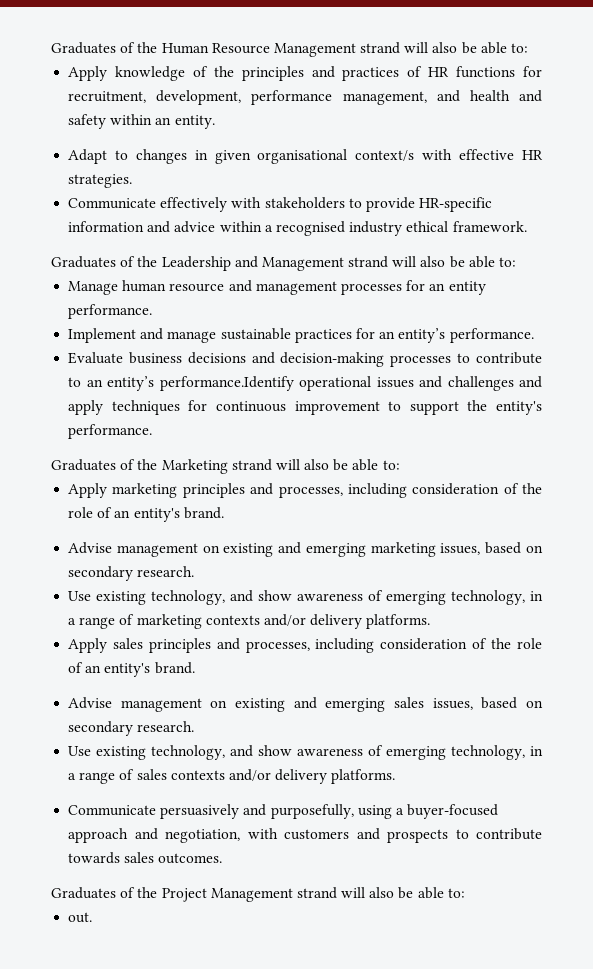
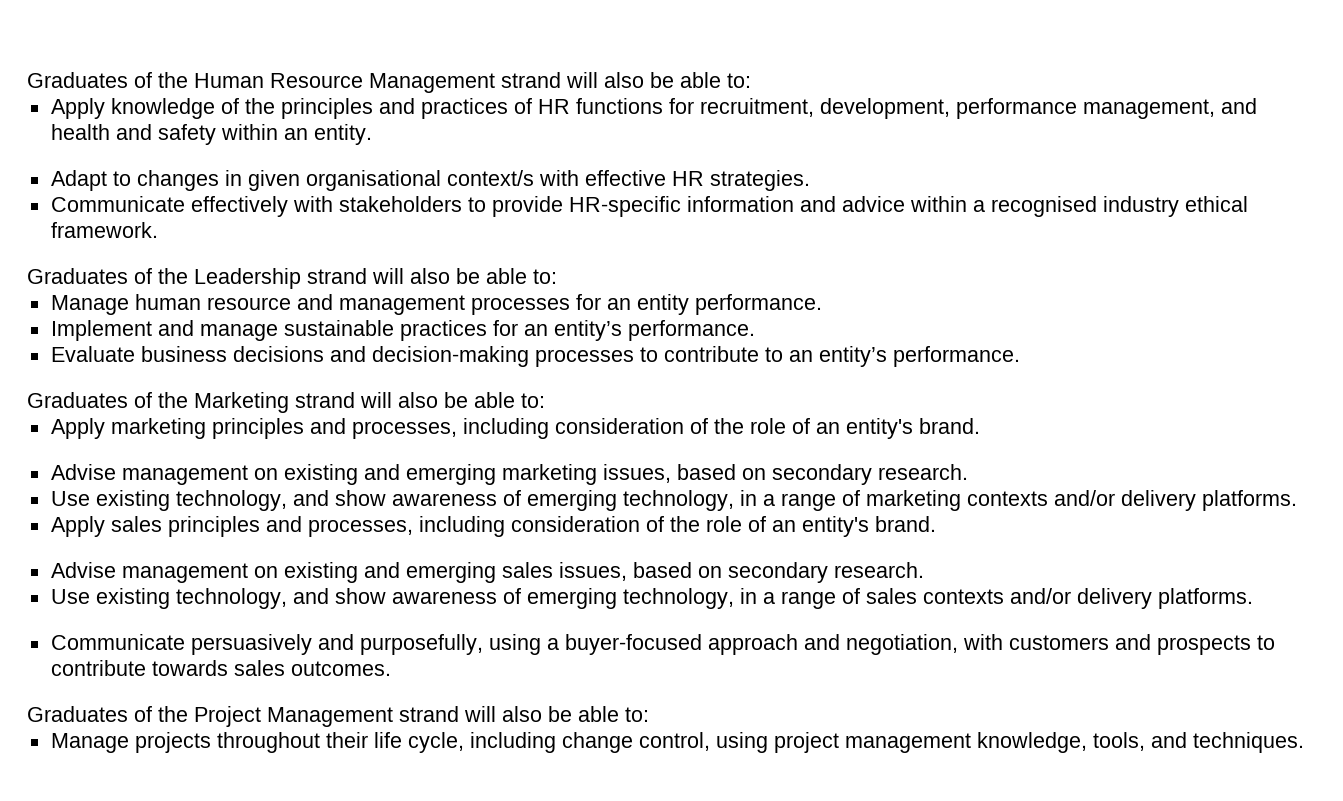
[234,256,344,271] and Management -> (301, 278) none
[159,376,542,391] [68,400,542,415] performance.Identify operational issues and challenges and apply techniques for continuous improvement to support the entity's -> (887, 356) none
[68,912,93,923] out. -> [50,732,1304,753] Manage projects throughout their life cycle, including change control, using project management knowledge, tools, and techniques.

